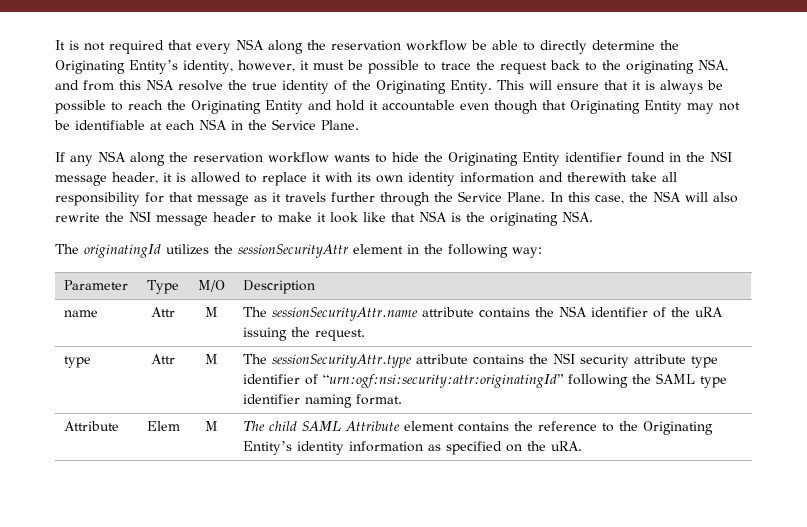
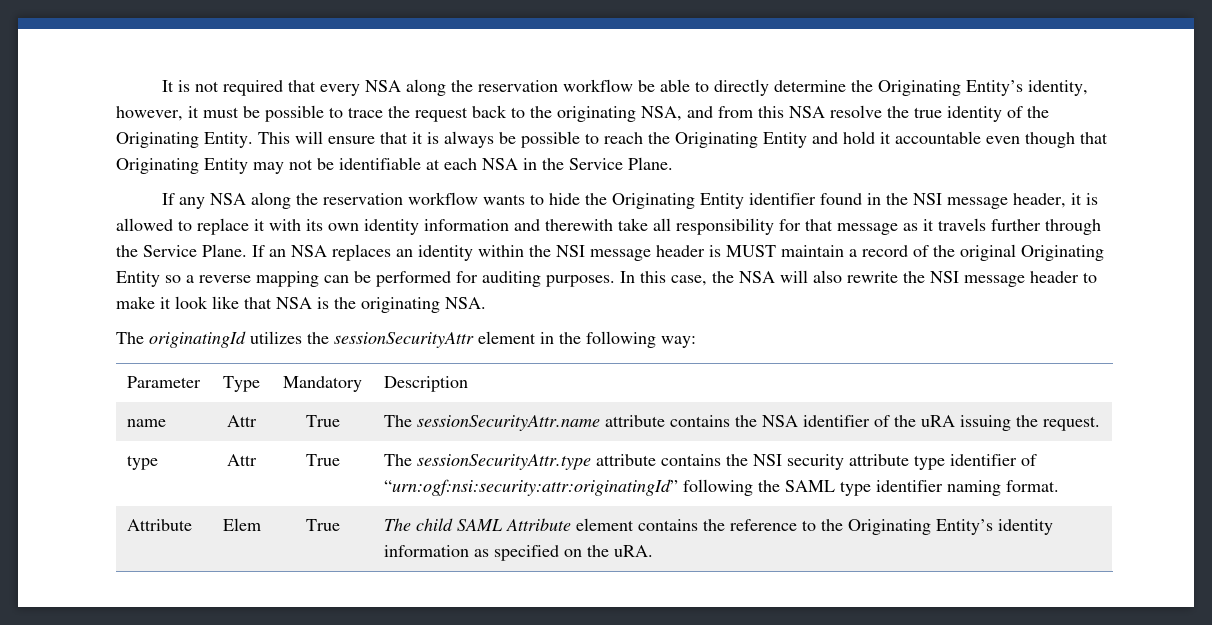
(545, 197) none -> [252,244,1104,261] [116,271,615,287] If an NSA replaces an identity within the NSI message header is MUST maintain a record of the original Originating Entity so a reverse mapping can be performed for auditing purposes.
[198,280,225,292] M/O -> [283,376,362,392] Mandatory
[205,307,218,317] M -> [305,415,340,427] True
[205,354,218,364] M -> [305,454,340,466] True
[205,421,218,431] M -> [305,519,340,531] True

